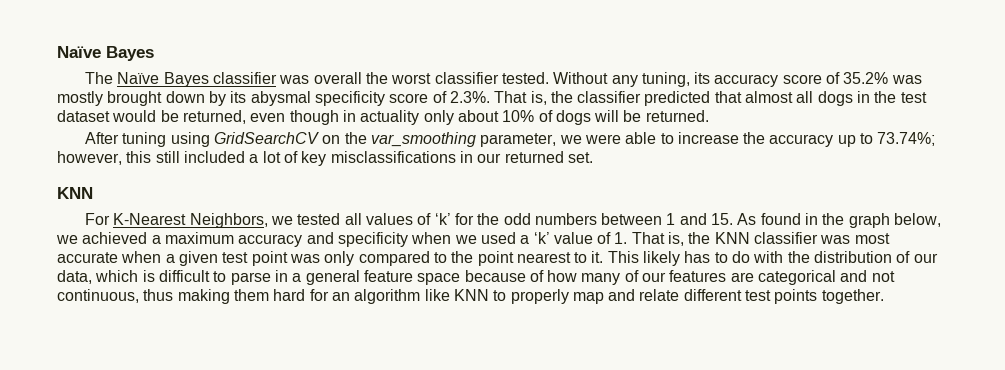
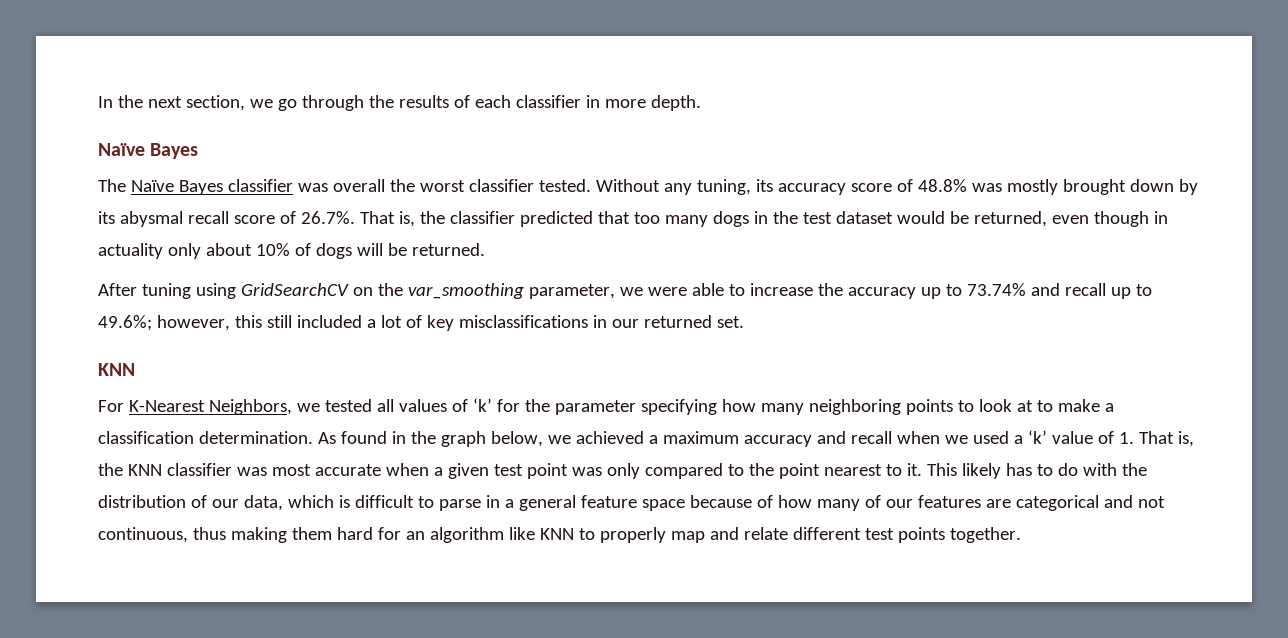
(57, 52) none -> [98,95,701,111] In the next section, we go through the results of each classifier in more depth. //
[843,72,889,84] 35.2% -> [917,179,967,192] 48.8%
[314,91,490,106] specificity score of 2.3%. -> [187,211,355,224] recall score of 26.7%.
[745,91,814,103] almost all -> [633,212,708,227] too many
[877,132,936,146] 73.74%; -> [966,283,1152,299] [98,315,152,331] 73.74% and recall up to 49.6%;
[503,213,734,225] odd numbers between 1 and 15. -> [554,399,1114,415] [98,431,313,444] parameter specifying how many neighboring points to look at to make a classification determination.
[337,232,408,247] specificity -> [850,431,892,444] recall

